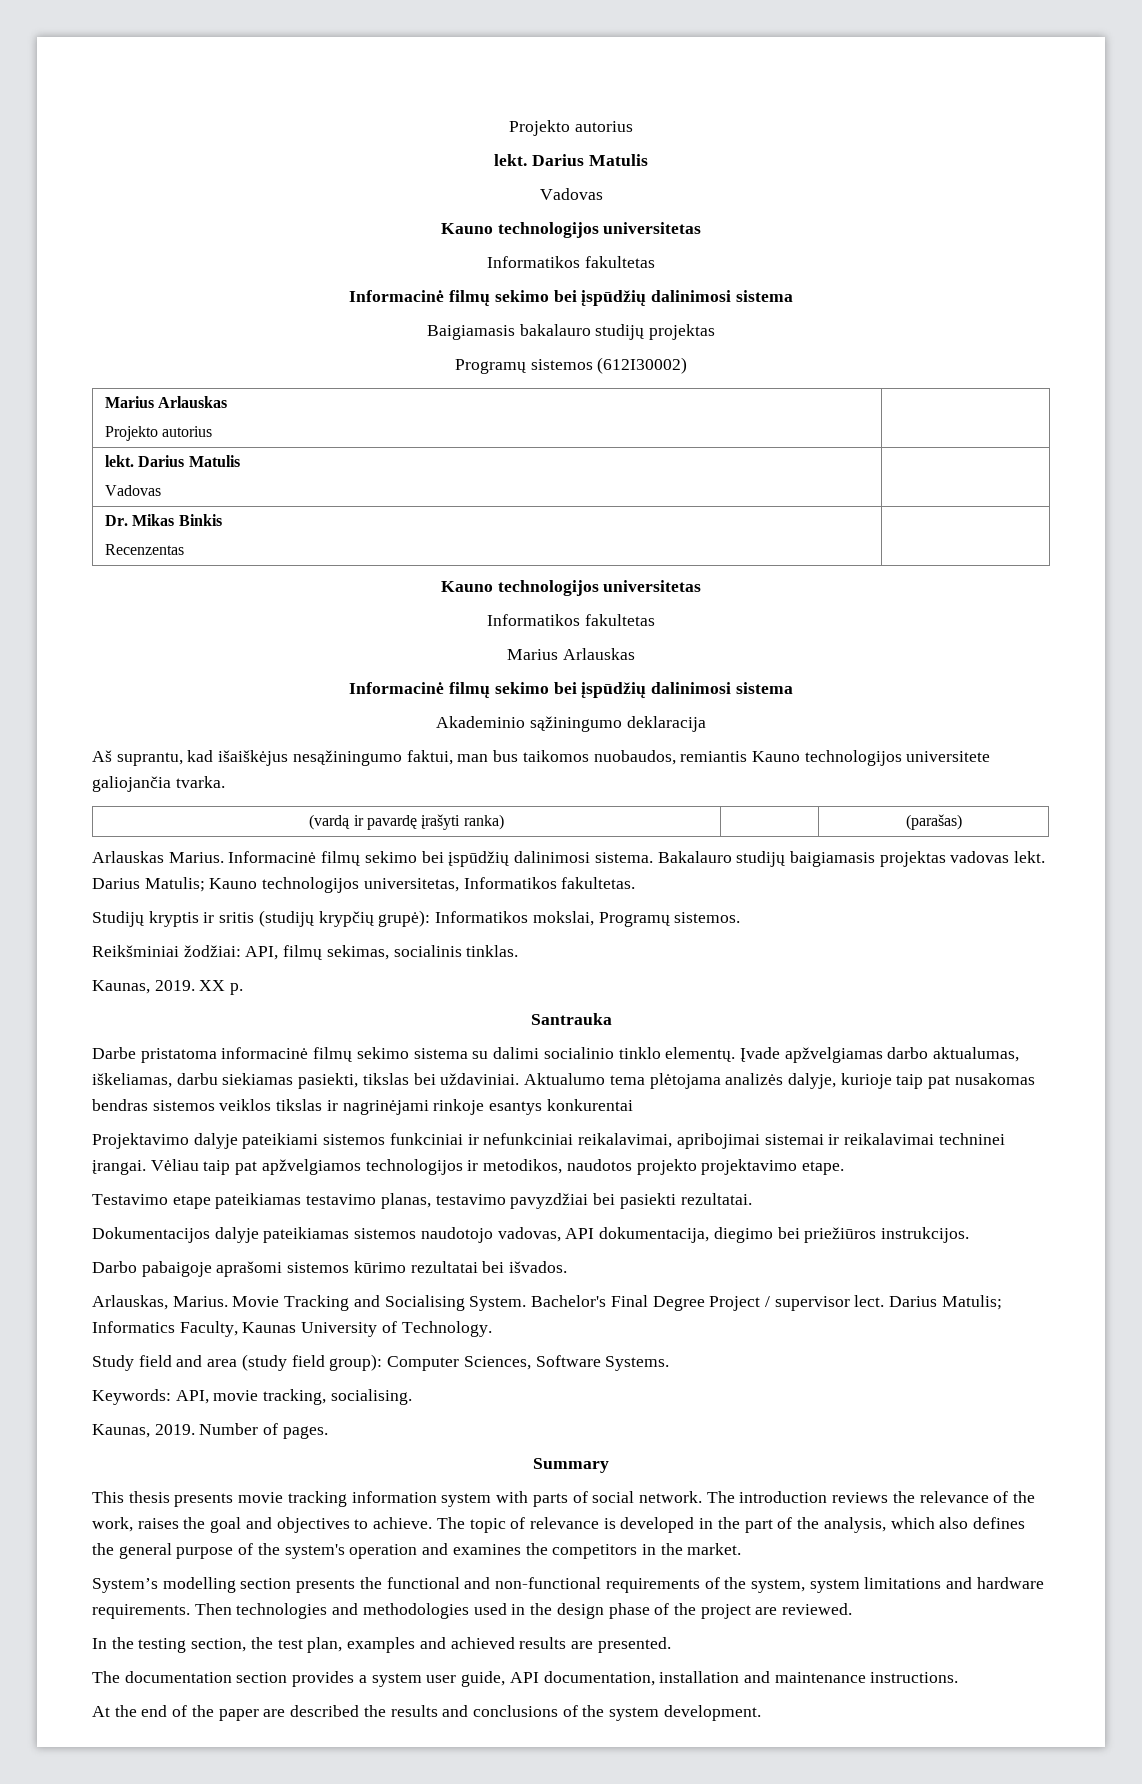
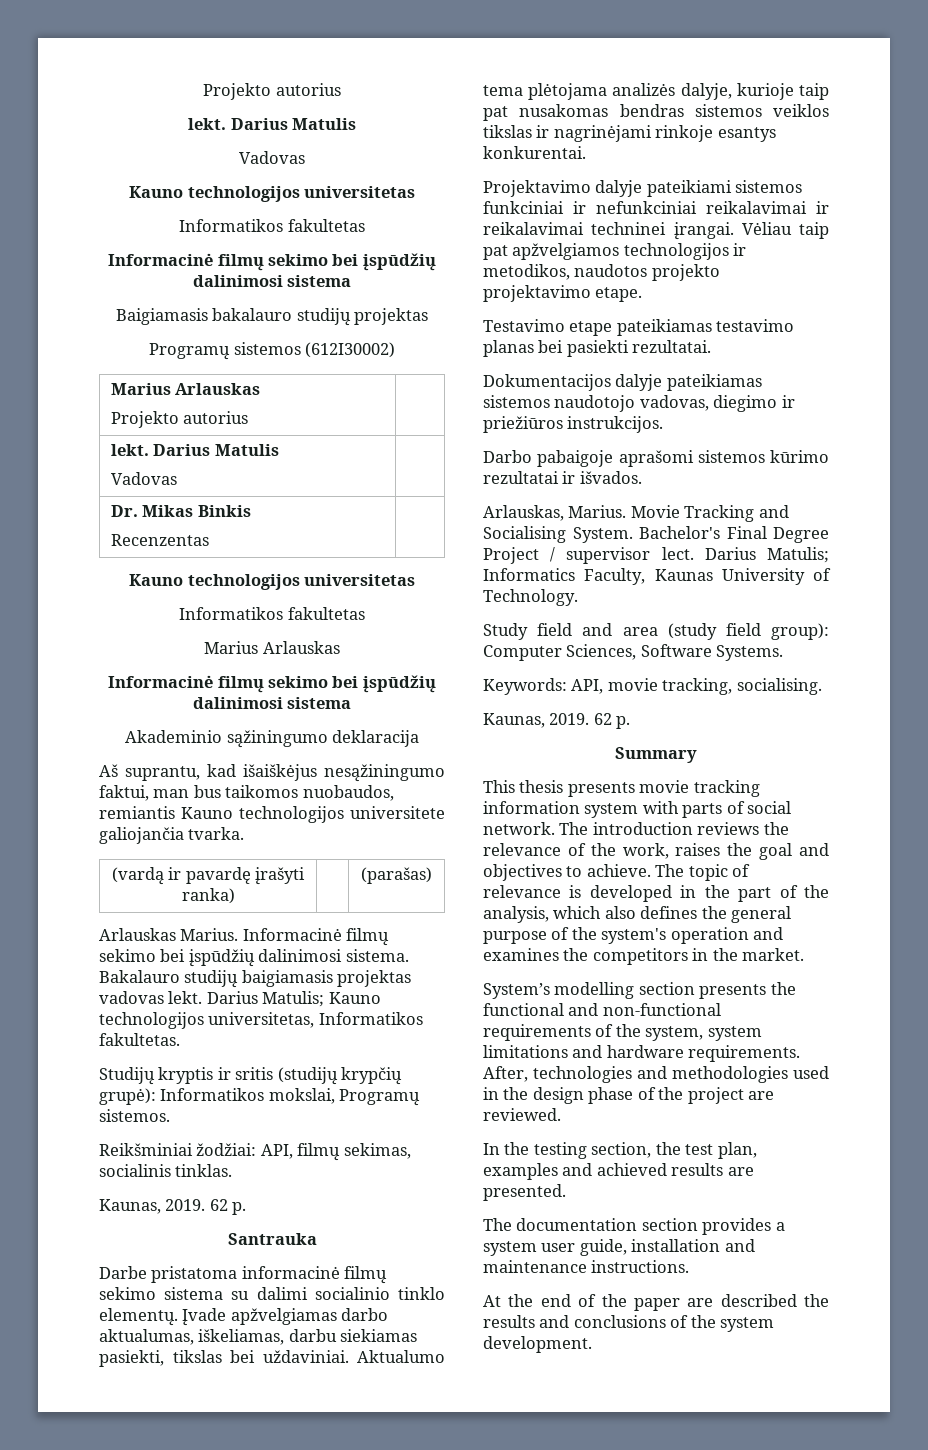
[199,980,226,991] XX -> [209,1199,228,1211] 62
[546,1099,633,1111] konkurentai -> [483,146,586,159] konkurentai.
[578,1133,824,1149] reikalavimai, apribojimai sistemai -> [706,201,807,214] reikalavimai
[380,1193,589,1209] planas, testavimo pavyzdžiai -> [483,340,534,357] planas
[565,1227,800,1243] API dokumentacija, diegimo bei -> [713,395,795,412] diegimo ir
[482,1261,505,1273] bei -> [562,471,576,484] ir
[199,1423,328,1439] Number of pages. -> [593,713,631,729] 62 p.
[194,1603,232,1615] Then -> [483,1066,528,1082] After,
[509,1671,655,1686] API documentation, -> (627, 1247) none

